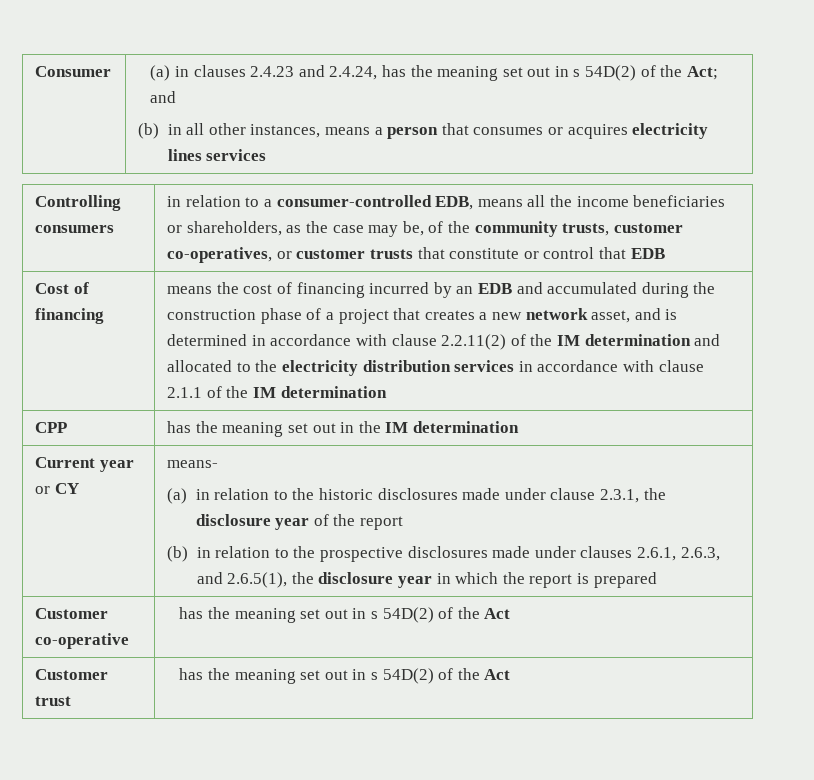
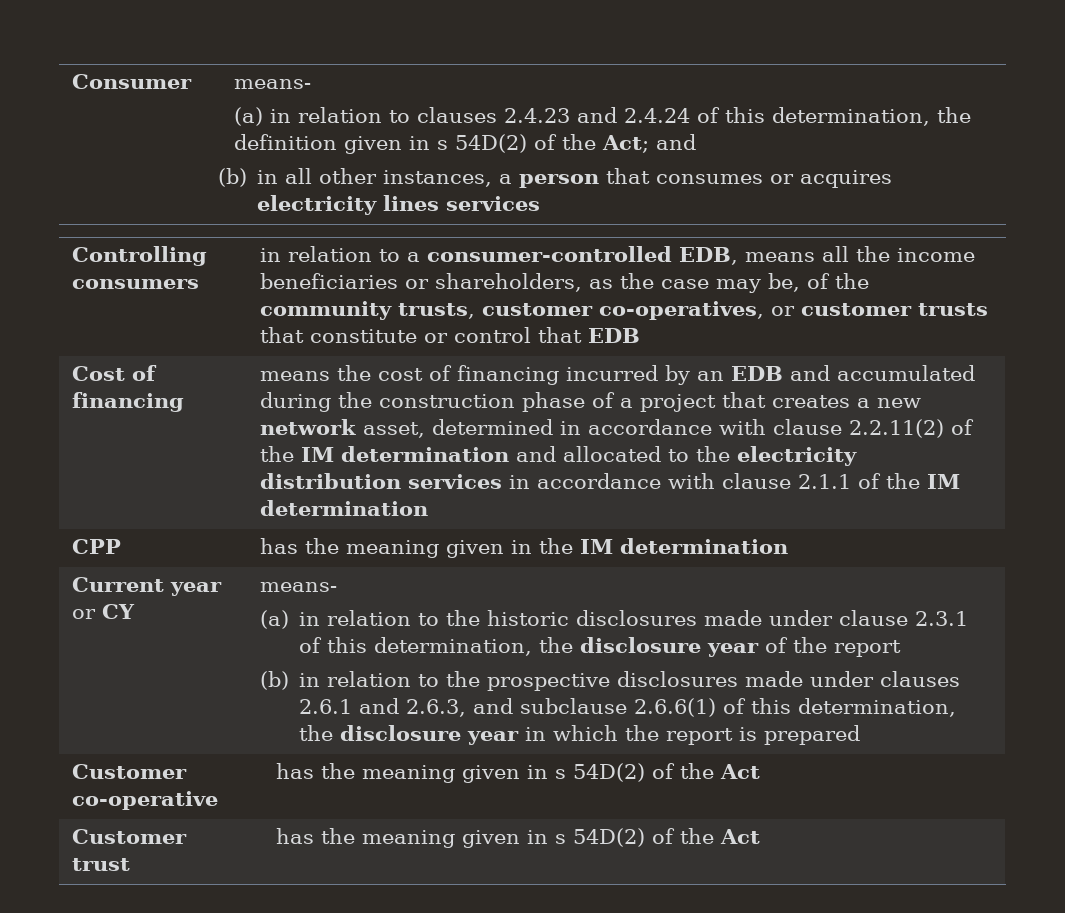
[150,65,189,81] (a) in -> [233,79,311,89] [233,107,410,126] means- // (a) in relation to
[329,65,551,81] 2.4.24, has the meaning set out -> [623,107,971,126] [233,134,402,154] 2.4.24 of this determination, the definition given
[325,127,371,135] means -> (493, 178) none
[634,308,678,320] and is -> (426, 430) none
[287,423,336,433] set out -> [446,540,505,558] given
[600,489,640,503] 2.3.1, -> [915,611,969,626] [299,637,533,656] 2.3.1 of this determination,
[637,547,720,561] [196,572,288,588] 2.6.1, 2.6.3, and 2.6.5(1), -> [299,698,957,717] 2.6.1 and 2.6.3, and subclause 2.6.6(1) of this determination,
[300,609,348,619] set out -> [461,765,520,783] given
[300,670,348,680] set out -> [461,830,520,848] given

